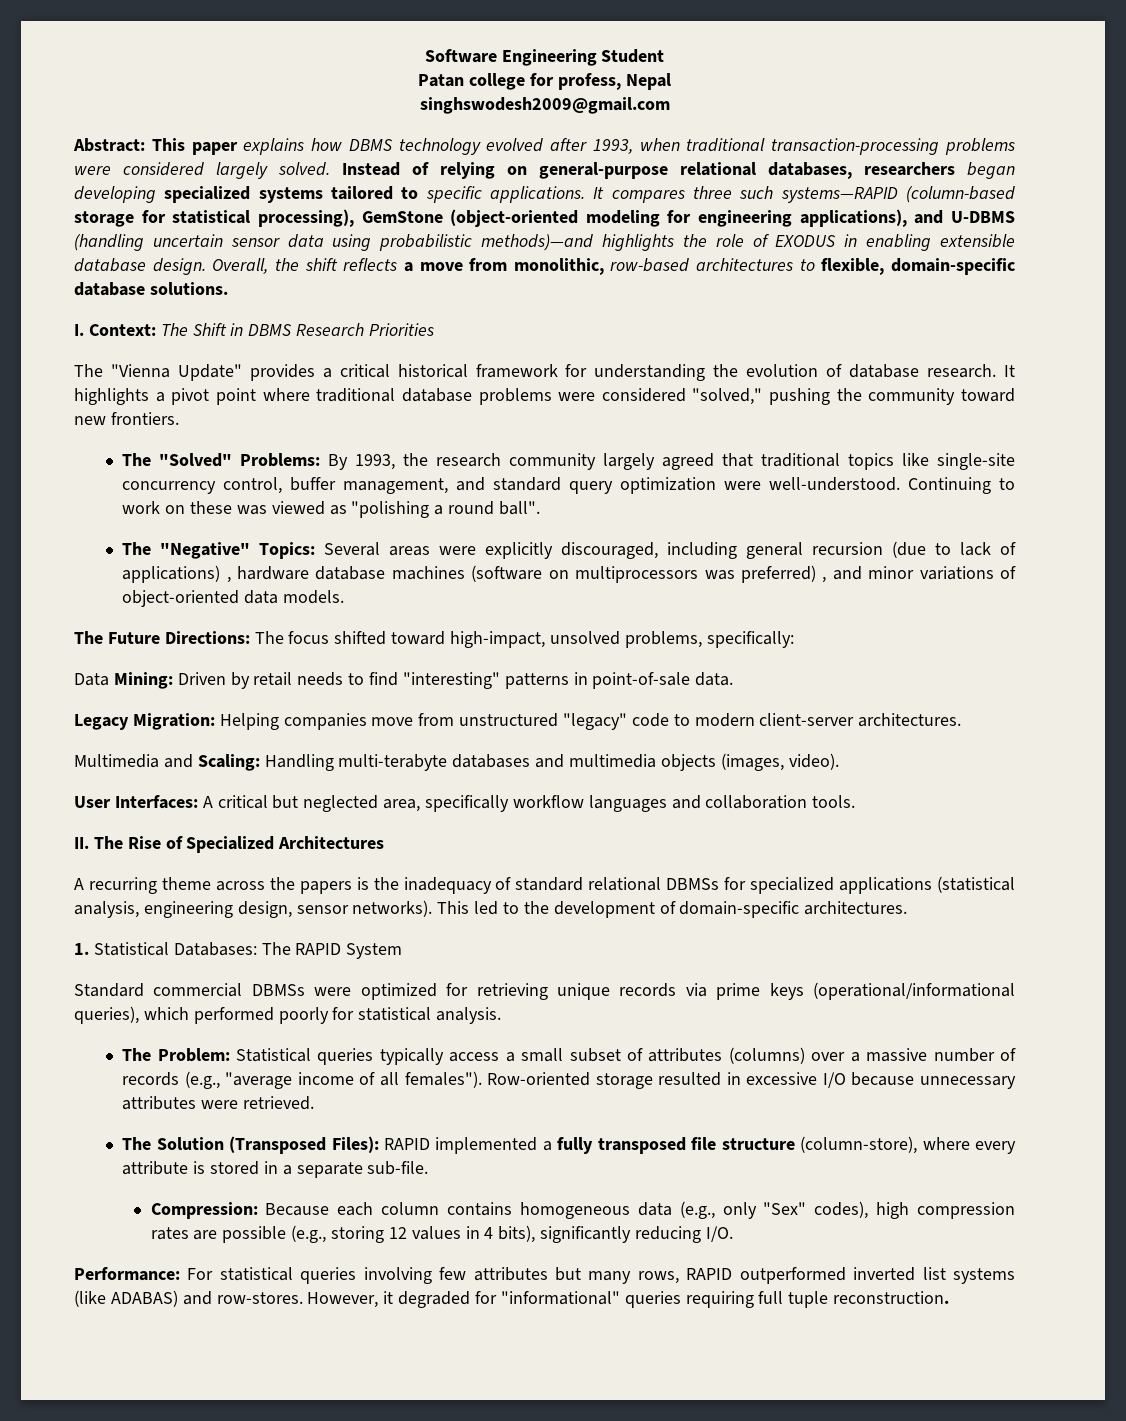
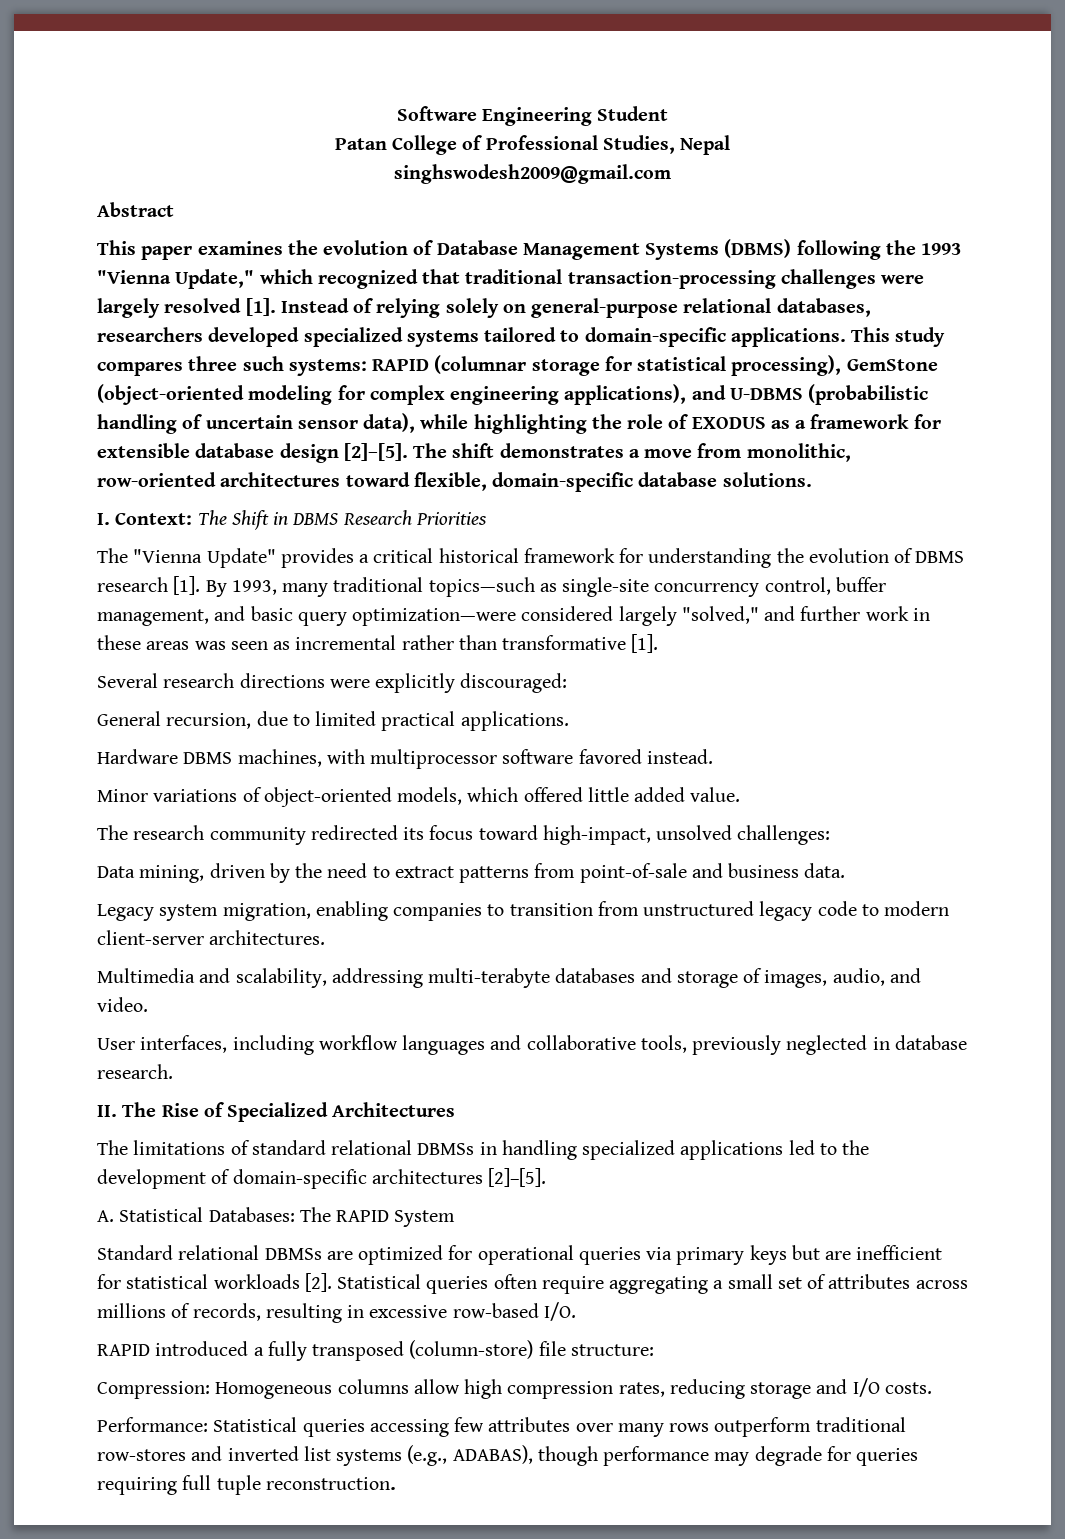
[469,73,621,90] college for profess, -> [392,135,675,155] College of Professional Studies,
[73,138,145,152] Abstract: -> [97,202,174,217] Abstract //
[243,138,1015,155] [74,162,330,179] explains how DBMS technology evolved after 1993, when traditional transaction-processing problems were considered largely solved. -> [197,239,962,260] [97,269,925,289] [97,298,276,318] examines the evolution of Database Management Systems (DBMS) following the 1993 "Vienna Update," which recognized that traditional transaction-processing challenges were largely resolved [1].
(495, 170) none -> [445,298,499,318] solely
[967,162,1015,179] [74,186,156,203] began developing -> [208,327,300,347] developed
[425,186,1016,203] specific applications. It compares three such systems—RAPID (column-based -> [584,327,946,347] [97,355,527,376] domain-specific applications. This study compares three such systems: RAPID (columnar
(692, 216) none -> [369,385,445,405] complex
[74,234,1016,251] [74,258,398,275] (handling uncertain sensor data using probabilistic methods)—and highlights the role of EXODUS in enabling extensible database design. Overall, the shift reflects -> [808,384,929,405] [97,413,941,434] [97,443,624,463] (probabilistic handling of uncertain sensor data), while highlighting the role of EXODUS as a framework for extensible database design [2]–[5]. The shift demonstrates
[610,258,815,272] row-based architectures to -> [97,472,410,487] row-oriented architectures toward
[849,364,1015,378] [74,388,1015,405] [74,412,179,425] [122,453,930,470] database research. It highlights a pivot point where traditional database problems were considered "solved," pushing the community toward new frontiers. // The "Solved" Problems: By 1993, the research community largely agreed that traditional topics like -> [915,551,965,563] [97,576,557,597] DBMS research [1]. By 1993, many traditional topics—such as
[493,477,1016,494] [122,501,540,518] [122,541,1017,559] [122,565,1017,583] [122,590,344,607] [74,631,387,645] standard query optimization were well-understood. Continuing to work on these was viewed as "polishing a round ball". // The "Negative" Topics: Several areas were explicitly discouraged, including general recursion (due to lack of applications) , hardware database machines (software on multiprocessors was preferred) , and minor variations of object-oriented data models. // The Future Directions: The focus shifted -> [250,606,930,626] [97,634,659,653] [97,673,568,693] [97,711,569,731] [97,749,713,769] [97,787,741,807] [97,825,474,845] basic query optimization—were considered largely "solved," and further work in these areas was seen as incremental rather than transformative [1]. // Several research directions were explicitly discouraged: // General recursion, due to limited practical applications. // Hardware DBMS machines, with multiprocessor software favored instead. // Minor variations of object-oriented models, which offered little added value. // The research community redirected its focus
[624,631,794,648] problems, specifically: -> [737,825,831,845] challenges:
[113,672,734,689] [74,713,414,730] Mining: Driven by retail needs to find "interesting" patterns in point-of-sale data. // Legacy Migration: Helping companies move -> [139,863,846,883] [97,901,593,921] mining, driven by the need to extract patterns from point-of-sale and business data. // Legacy system migration, enabling companies to transition
[563,713,628,730] "legacy" -> [759,901,813,921] legacy
[197,754,334,771] Scaling: Handling -> [235,968,423,988] scalability, addressing
[569,753,839,771] [74,795,856,812] multimedia objects (images, video). // User Interfaces: A critical but neglected area, specifically workflow languages and collaboration tools. -> [676,968,921,988] [97,997,148,1012] [97,1035,967,1055] [97,1064,173,1079] storage of images, audio, and video. // User interfaces, including workflow languages and collaborative tools, previously neglected in database research.
[74,876,1015,894] [74,900,470,918] A recurring theme across the papers is the inadequacy of standard relational DBMSs for specialized applications (statistical analysis, engineering design, sensor networks). This -> [97,1140,784,1160] The limitations of standard relational DBMSs in handling specialized applications
[804,901,908,915] [74,943,89,955] architectures. // 1. -> [371,1168,547,1187] [97,1210,114,1222] architectures [2]–[5]. // A.
[153,982,1015,1000] [74,1006,502,1024] [122,1048,500,1065] commercial DBMSs were optimized for retrieving unique records via prime keys (operational/informational queries), which performed poorly for statistical analysis. // The Problem: Statistical queries typically access -> [178,1245,943,1265] [97,1273,709,1294] relational DBMSs are optimized for operational queries via primary keys but are inefficient for statistical workloads [2]. Statistical queries often require aggregating
[569,1048,621,1062] subset -> [777,1277,802,1289] set
[728,1047,1017,1064] [122,1071,1016,1089] [122,1096,314,1110] [122,1136,1016,1154] [122,1161,429,1178] [150,1201,1015,1219] [150,1225,733,1243] [74,1267,1016,1284] [74,1290,620,1308] (columns) over a massive number of records (e.g., "average income of all females"). Row-oriented storage resulted in excessive I/O because unnecessary attributes were retrieved. // The Solution (Transposed Files): RAPID implemented a fully transposed file structure (column-store), where every attribute is stored in a separate sub-file. // Compression: Because each column contains homogeneous data (e.g., only "Sex" codes), high compression rates are possible (e.g., storing 12 values in 4 bits), significantly reducing I/O. // Performance: For statistical queries involving few attributes but many rows, RAPID outperformed inverted list systems (like ADABAS) and row-stores. However, it degraded for "informational" -> [915,1280,968,1289] [97,1302,576,1323] [97,1340,654,1361] [97,1378,932,1399] [97,1417,906,1437] [97,1445,851,1466] across millions of records, resulting in excessive row-based I/O. // RAPID introduced a fully transposed (column-store) file structure: // Compression: Homogeneous columns allow high compression rates, reducing storage and I/O costs. // Performance: Statistical queries accessing few attributes over many rows outperform traditional row-stores and inverted list systems (e.g., ADABAS), though performance may degrade for

